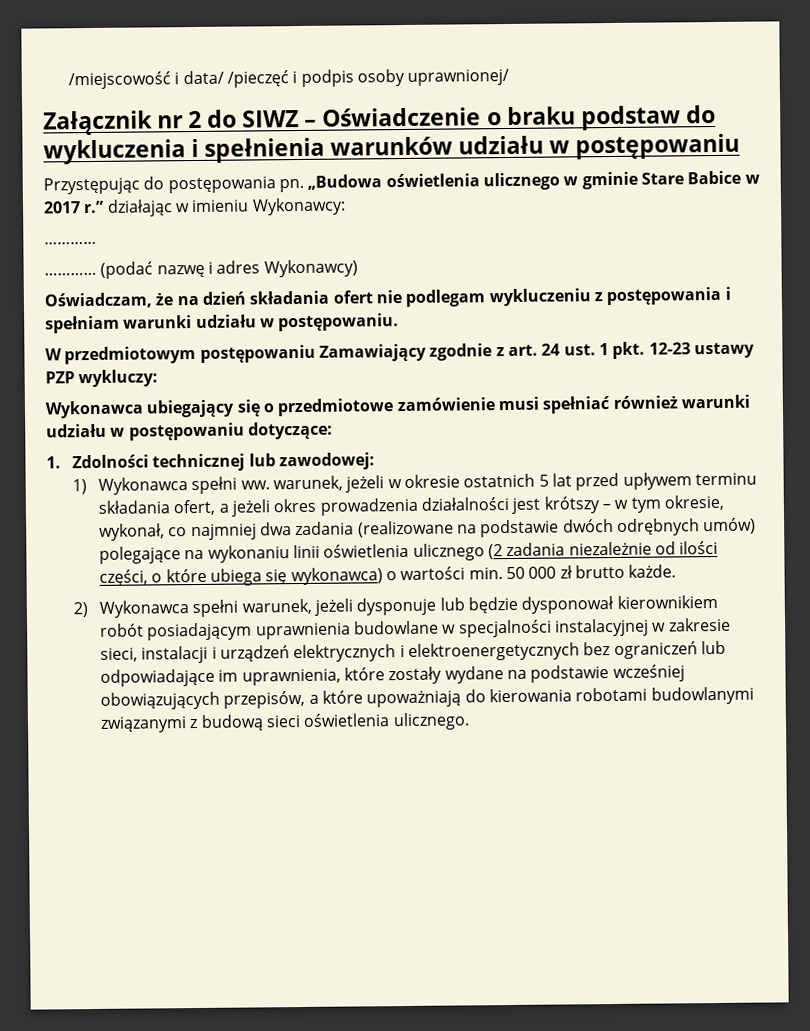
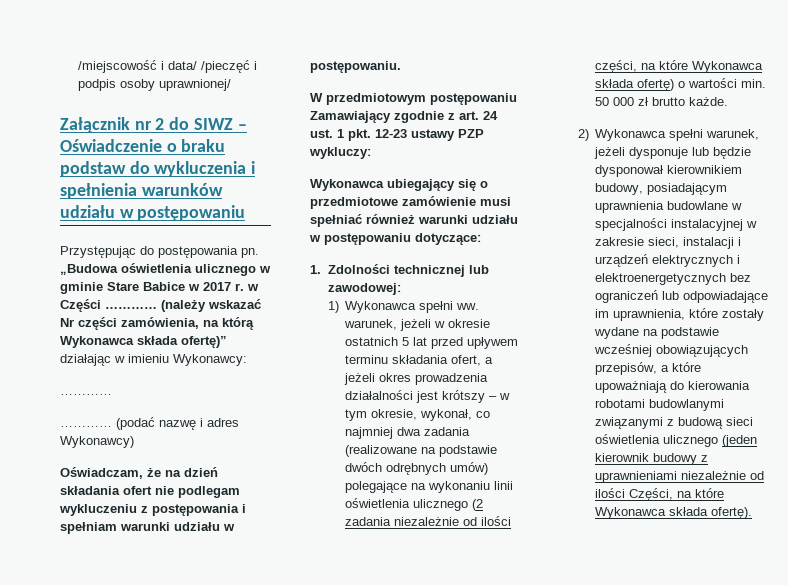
[83,200,105,214] r.” -> [235,283,259,291] [60,299,261,312] [60,317,254,330] [60,336,227,348] r. w Części ………… (należy wskazać Nr części zamówienia, na którą Wykonawca składa ofertę)”
[151,567,383,586] o które ubiega się wykonawca) -> [641,60,764,73] [595,79,675,91] na które Wykonawca składa ofertę)
[100,623,145,637] robót -> [595,183,644,195] budowy,
[392,712,470,731] ulicznego. -> [663,435,758,447] [595,453,709,465] [595,471,765,483] [595,488,725,501] [595,507,753,519] ulicznego (jeden kierownik budowy z uprawnieniami niezależnie od ilości Części, na które Wykonawca składa ofertę).

